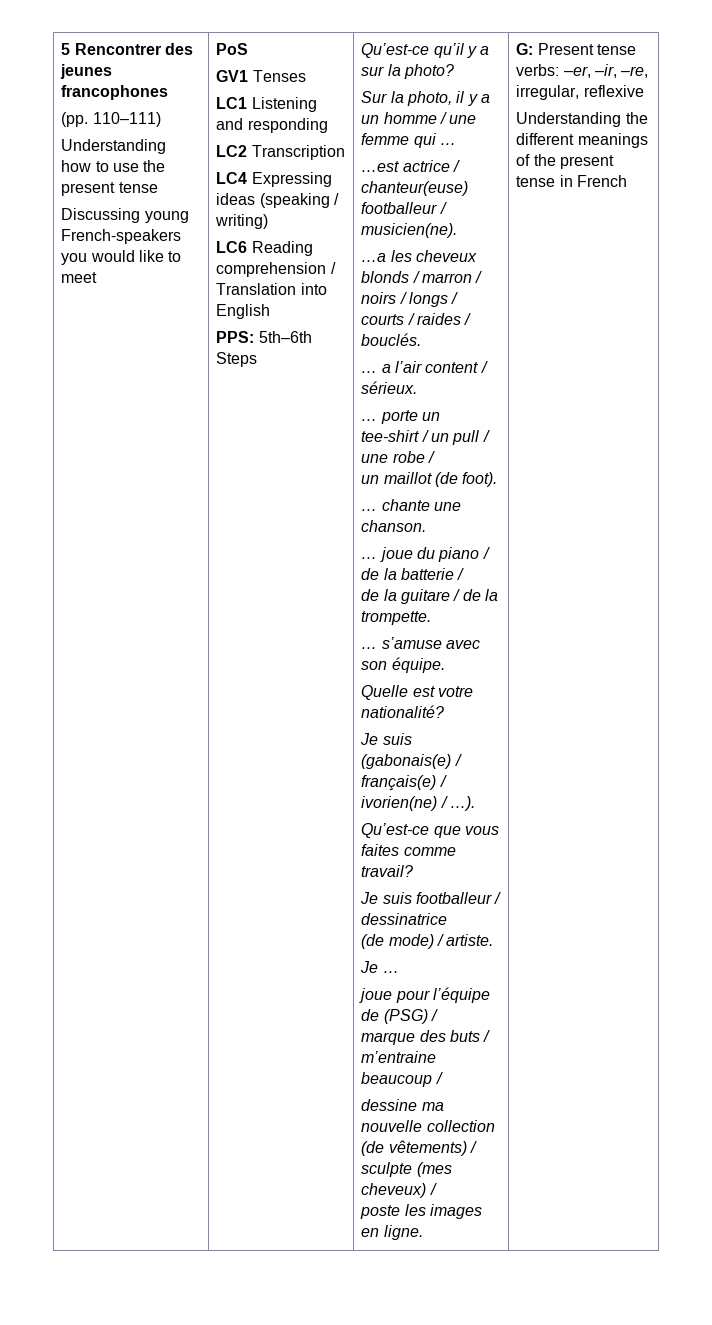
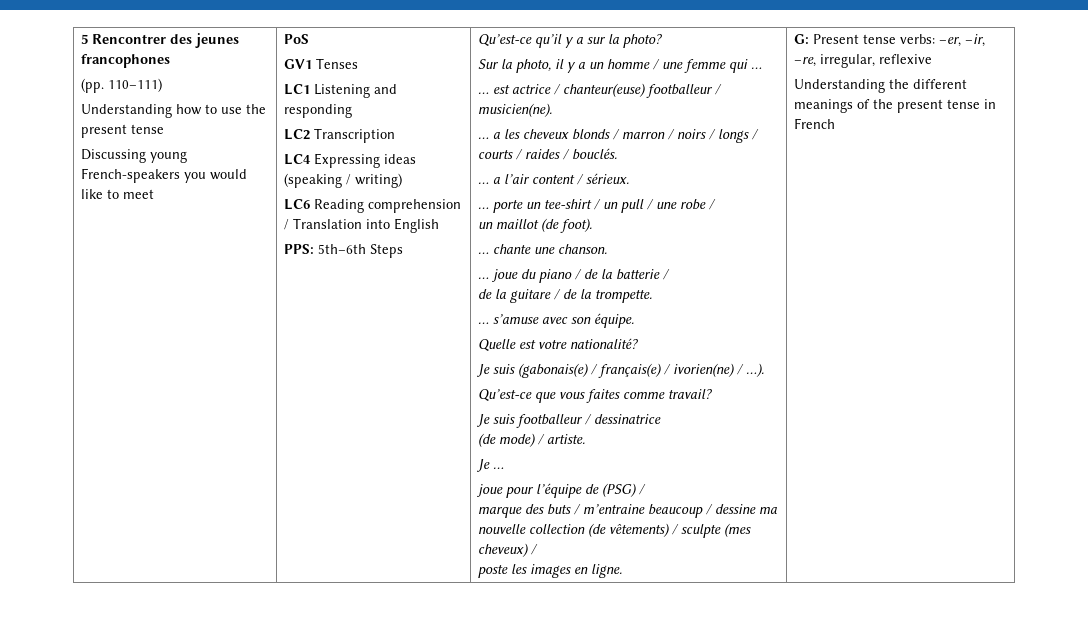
[361,161,400,172] …est -> [478,85,511,94] … est
[361,253,387,262] …a -> [478,132,501,139] … a
(443, 1078) // -> (714, 509) none

